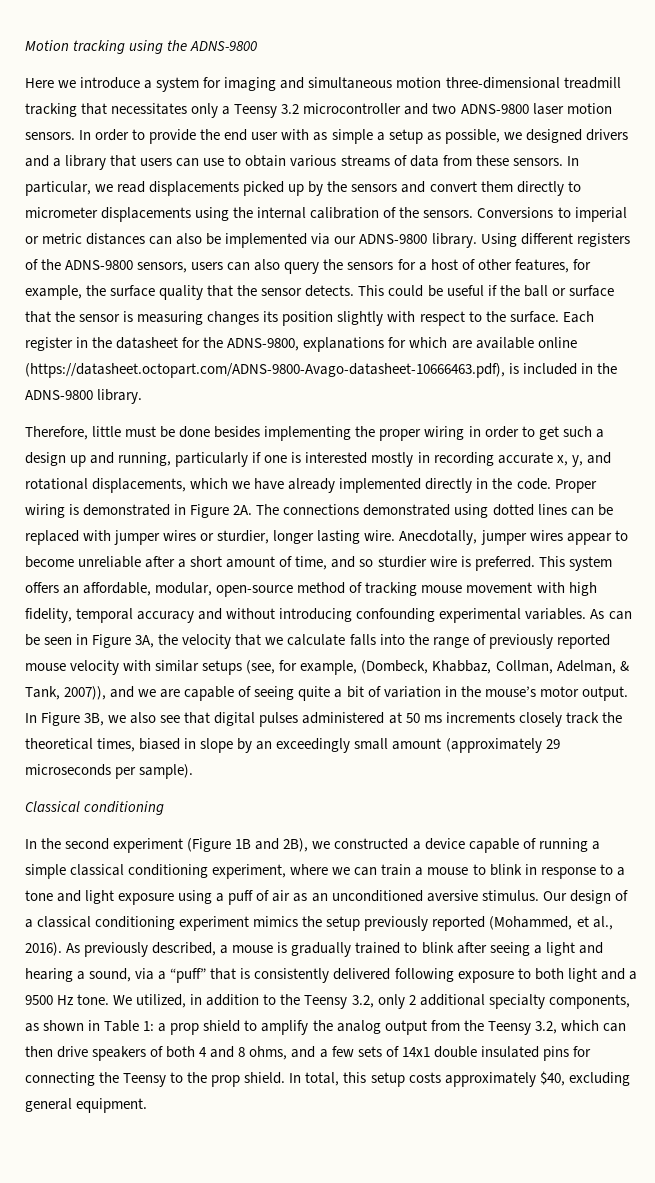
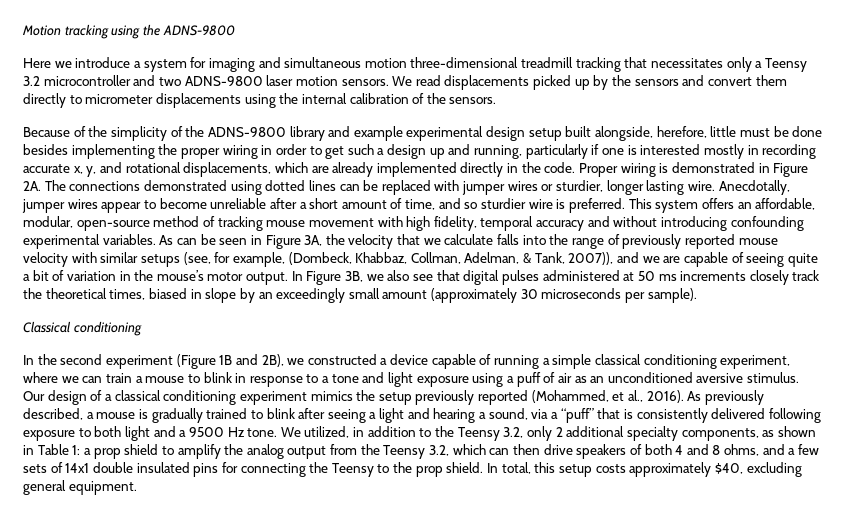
[79,129,628,144] [25,155,579,170] [25,181,114,196] In order to provide the end user with as simple a setup as possible, we designed drivers and a library that users can use to obtain various streams of data from these sensors. In particular, we -> [392,76,413,86] We
[477,207,627,222] [25,233,630,248] [25,259,591,274] [25,285,614,300] [25,311,594,326] [25,337,577,352] [25,363,618,378] [25,389,143,404] [25,426,88,440] Conversions to imperial or metric distances can also be implemented via our ADNS-9800 library. Using different registers of the ADNS-9800 sensors, users can also query the sensors for a host of other features, for example, the surface quality that the sensor detects. This could be useful if the ball or surface that the sensor is measuring changes its position slightly with respect to the surface. Each register in the datasheet for the ADNS-9800, explanations for which are available online (https://datasheet.octopart.com/ADNS-9800-Avago-datasheet-10666463.pdf), is included in the ADNS-9800 library. // Therefore, -> [23,126,707,141] // Because of the simplicity of the ADNS-9800 library and example experimental design setup built alongside, herefore,
[232,478,285,490] we have -> [311,166,329,173] are
[545,739,560,749] 29 -> [520,289,538,299] 30

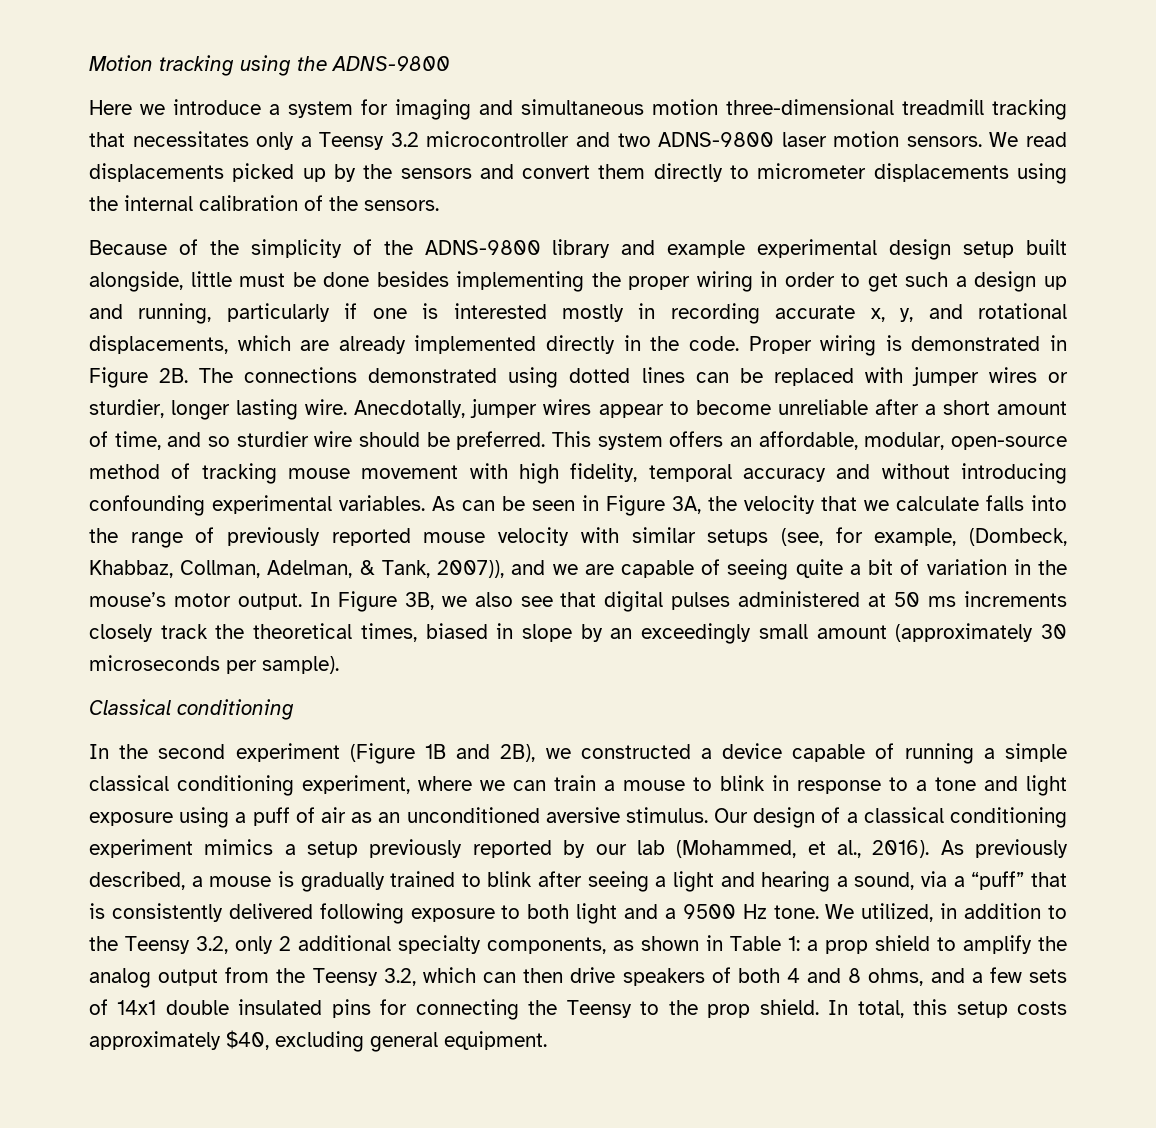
[656,126,707,138] herefore, -> (183, 281) none
[23,181,41,191] 2A. -> [159,368,189,383] 2B.
[556,199,566,209] is -> [359,432,450,447] should be
[356,390,376,401] the -> [284,844,296,855] a
(529, 397) none -> [563,840,665,858] by our lab

